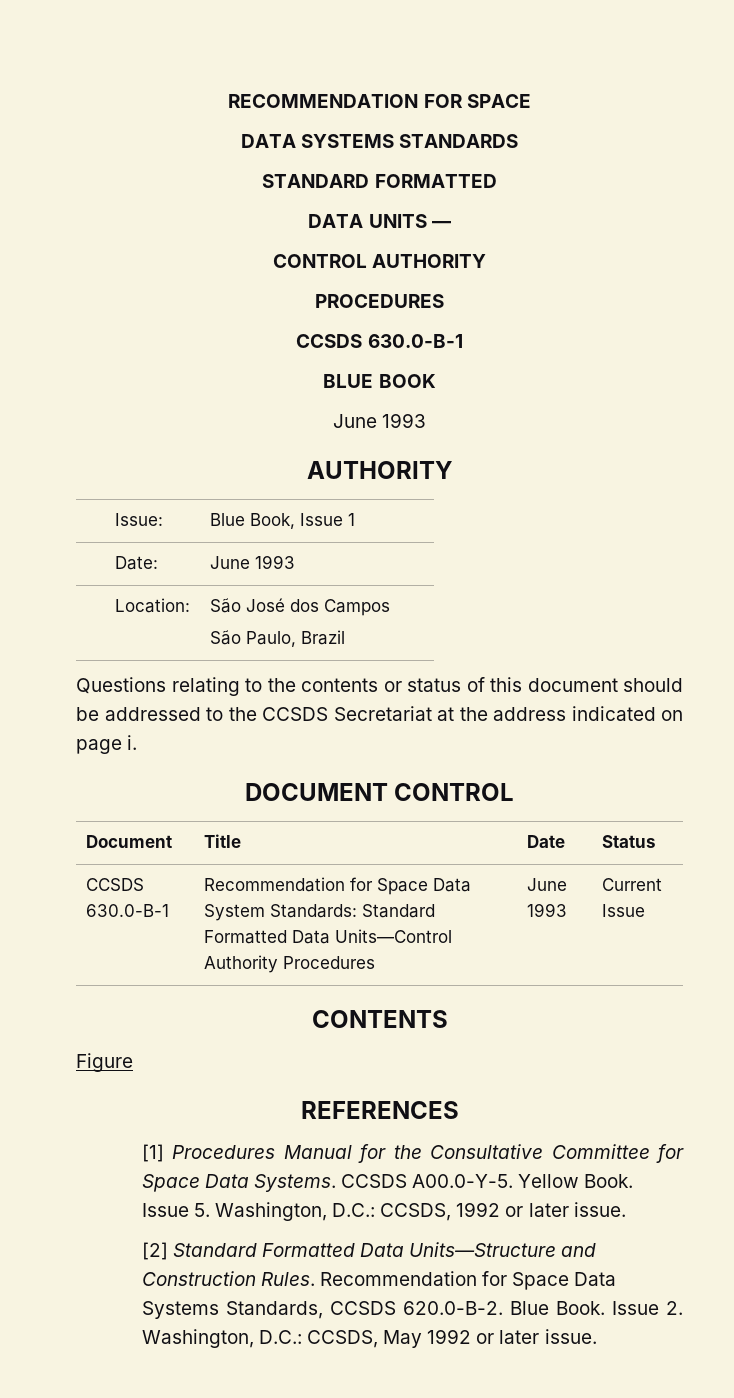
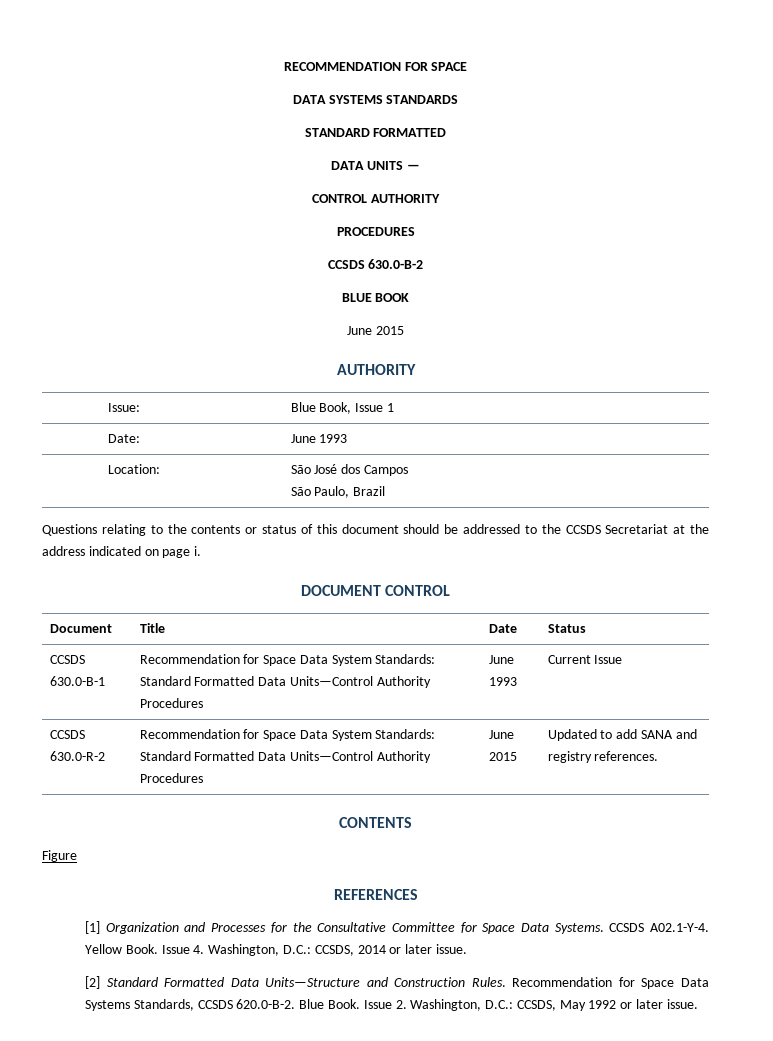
[367,334,463,348] 630.0-B-1 -> [368,259,424,269] 630.0-B-2
[382,413,427,428] 1993 -> [375,326,404,335] 2015
(645, 910) none -> [49,730,85,739] [49,751,105,761] [139,729,436,741] [139,751,431,763] [139,773,203,783] [488,730,514,739] [488,752,517,761] [547,729,697,741] [547,751,659,763] // CCSDS 630.0-R-2 | Recommendation for Space Data System Standards: Standard Formatted Data Units—Control Authority Procedures | June 2015 | Updated to add SANA and registry references.
[172,1145,352,1159] Procedures Manual -> [105,922,267,934] Organization and Processes
[412,1174,514,1188] A00.0-Y-5. -> [650,923,709,932] A02.1-Y-4.
[193,1202,501,1221] 5. Washington, D.C.: CCSDS, 1992 -> [193,944,386,956] 4. Washington, D.C.: CCSDS, 2014

